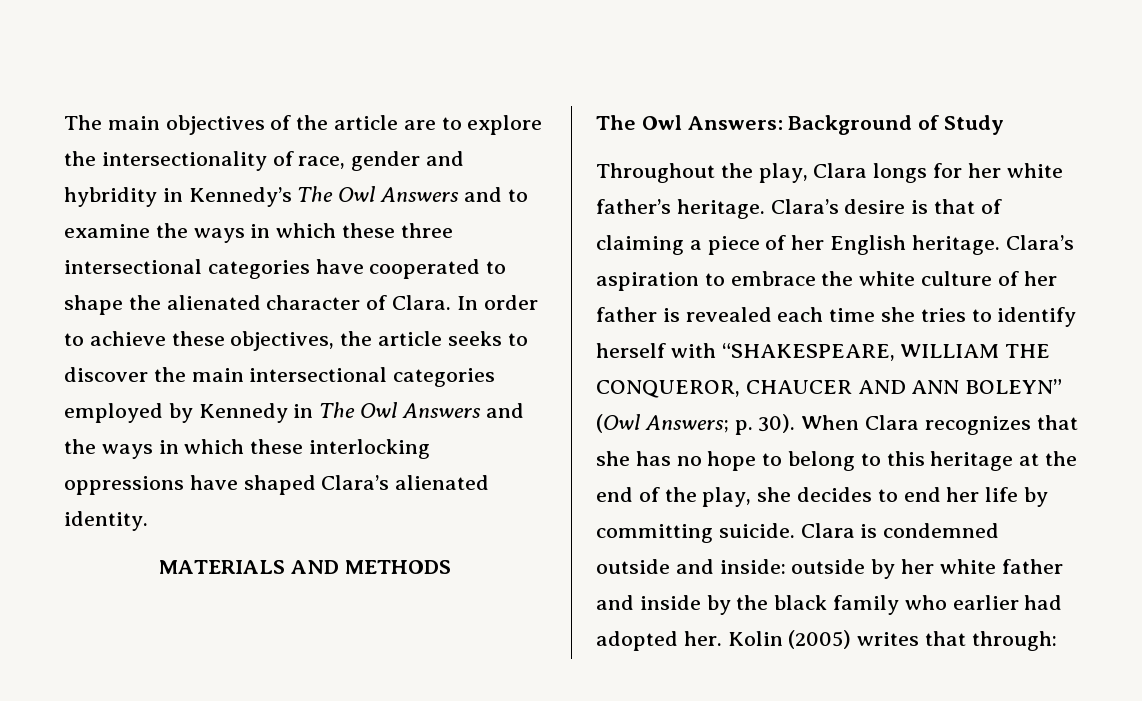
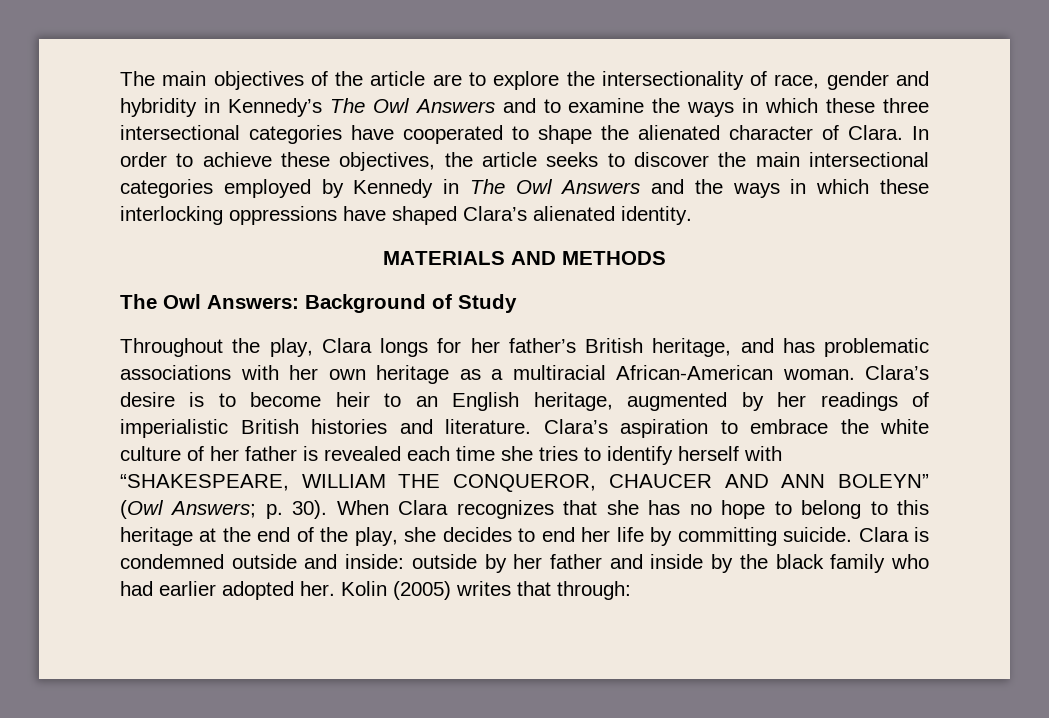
[1006,163,1063,178] [596,199,1002,219] [596,235,1000,255] white father’s heritage. Clara’s desire is that of claiming a piece of her English heritage. -> [508,338,929,357] [120,365,929,384] [120,392,929,411] [120,419,531,438] father’s British heritage, and has problematic associations with her own heritage as a multiracial African-American woman. Clara’s desire is to become heir to an English heritage, augmented by her readings of imperialistic British histories and literature.
[939,559,996,574] white -> (543, 561) none
[952,595,1063,610] earlier had -> [120,581,216,596] had earlier

